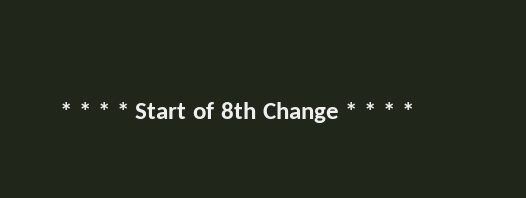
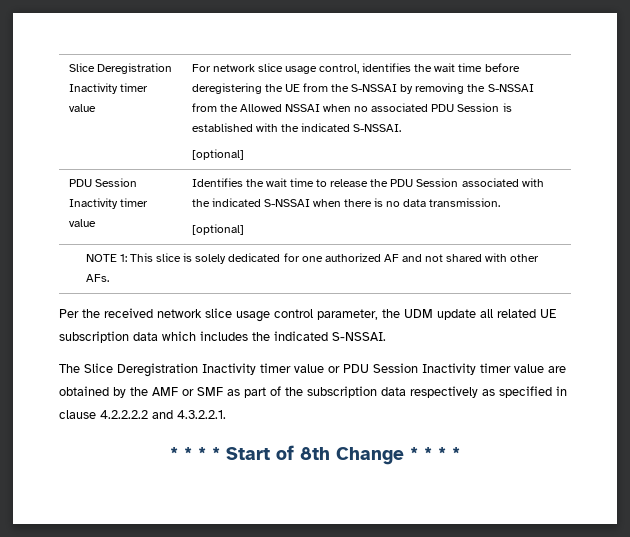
(60, 110) none -> [68,63,172,74] [68,83,148,94] [68,104,96,112] [191,63,520,74] [191,83,534,94] [191,103,512,112] [191,123,402,132] [191,149,244,160] [68,178,137,187] [68,198,148,209] [68,219,96,227] [191,178,544,187] [191,198,501,207] [191,224,244,235] [85,253,540,264] [85,274,109,282] [59,308,556,322] [59,331,386,343] [59,363,566,377] [59,386,567,398] [59,410,226,419] Slice Deregistration Inactivity timer value | For network slice usage control, identifies the wait time before deregistering the UE from the S-NSSAI by removing the S-NSSAI from the Allowed NSSAI when no associated PDU Session is established with the indicated S-NSSAI. // [optional] // PDU Session Inactivity timer value | Identifies the wait time to release the PDU Session associated with the indicated S-NSSAI when there is no data transmission. // [optional] // NOTE 1: This slice is solely dedicated for one authorized AF and not shared with other AFs. // Per the received network slice usage control parameter, the UDM update all related UE subscription data which includes the indicated S-NSSAI. // The Slice Deregistration Inactivity timer value or PDU Session Inactivity timer value are obtained by the AMF or SMF as part of the subscription data respectively as specified in clause 4.2.2.2.2 and 4.3.2.2.1. //

